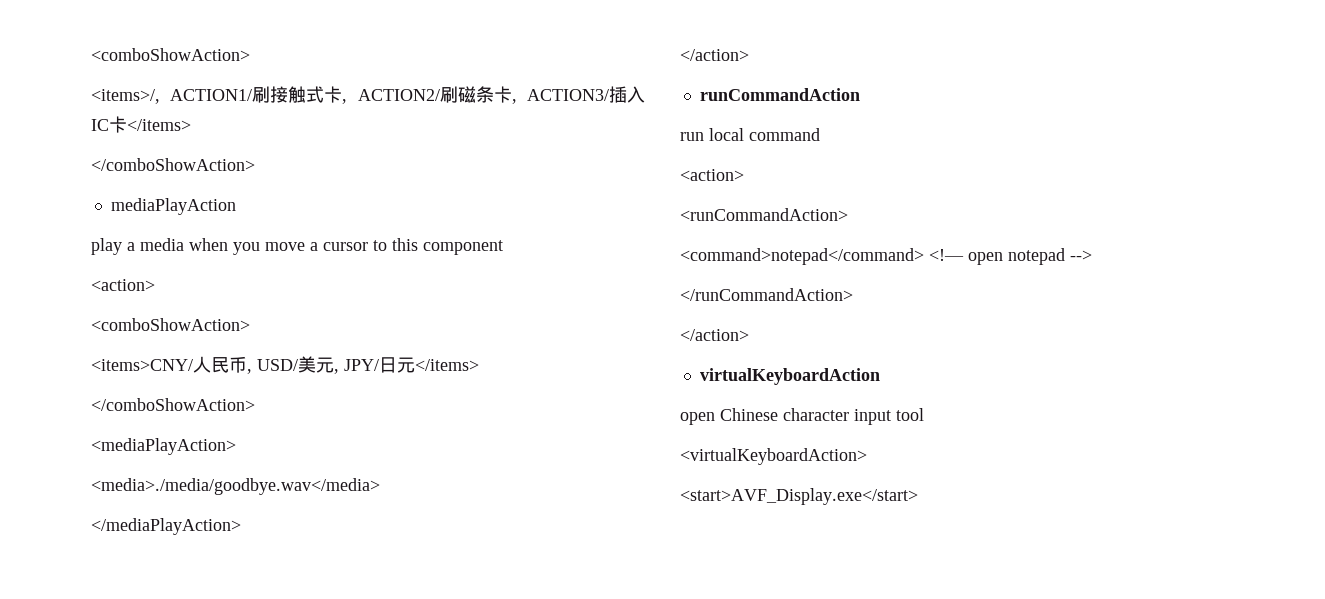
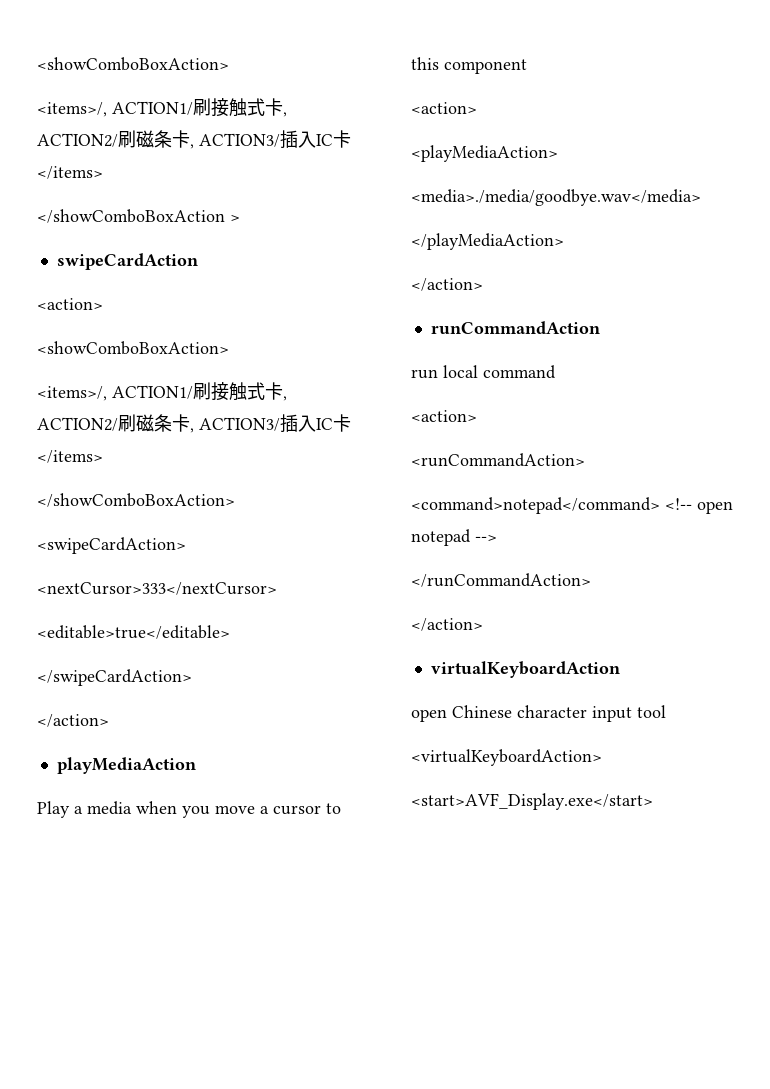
[91,48,250,61] <comboShowAction> -> [37,57,229,71] <showComboBoxAction>
[91,158,255,171] [110,198,236,215] [91,238,122,255] </comboShowAction> // mediaPlayAction // play -> [37,209,240,223] [56,253,198,270] [37,298,103,310] [37,341,229,355] [37,382,287,401] [37,414,351,433] [37,450,103,463] [37,493,235,507] [37,537,186,554] [37,582,277,595] [37,625,230,639] [37,669,192,686] [37,714,109,727] [56,757,196,774] [37,801,70,818] </showComboBoxAction > // swipeCardAction // <action> // <showComboBoxAction> // <items>/, ACTION1/刷接触式卡, ACTION2/刷磁条卡, ACTION3/插入IC卡</items> // </showComboBoxAction> // <swipeCardAction> // <nextCursor>333</nextCursor> // <editable>true</editable> // </swipeCardAction> // </action> // playMediaAction // Play
[91,318,250,331] [91,356,479,374] [91,398,255,411] [91,438,236,455] <comboShowAction> // <items>CNY/人民币, USD/美元, JPY/日元</items> // </comboShowAction> // <mediaPlayAction> -> [411,145,558,162] <playMediaAction>
[91,518,241,535] </mediaPlayAction> -> [411,233,564,250] </playMediaAction>
[929,249,964,261] <!— -> [665,498,692,510] <!--

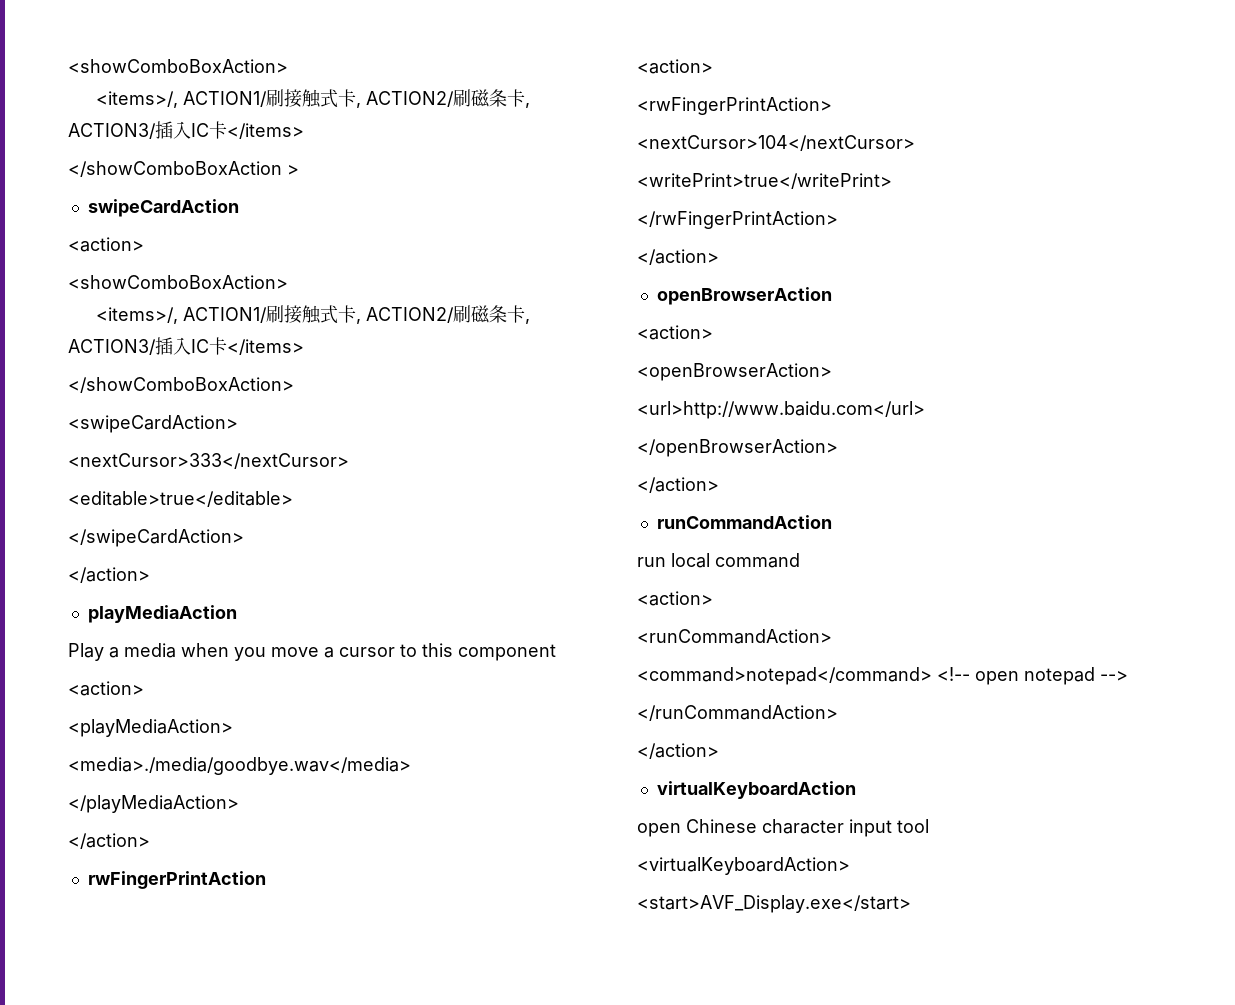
(483, 284) none -> [87,871,266,889] [637,59,713,74] [637,97,832,115] [637,135,915,151] [637,173,892,189] [637,211,838,229] [637,249,719,265] [656,287,832,305] [637,325,713,340] [637,363,832,381] [637,401,925,419] [637,439,838,457] [637,477,719,493] // rwFingerPrintAction // <action> // <rwFingerPrintAction> // <nextCursor>104</nextCursor> // <writePrint>true</writePrint> // </rwFingerPrintAction> // </action> // openBrowserAction // <action> // <openBrowserAction> // <url>http://www.baidu.com</url> // </openBrowserAction> // </action>

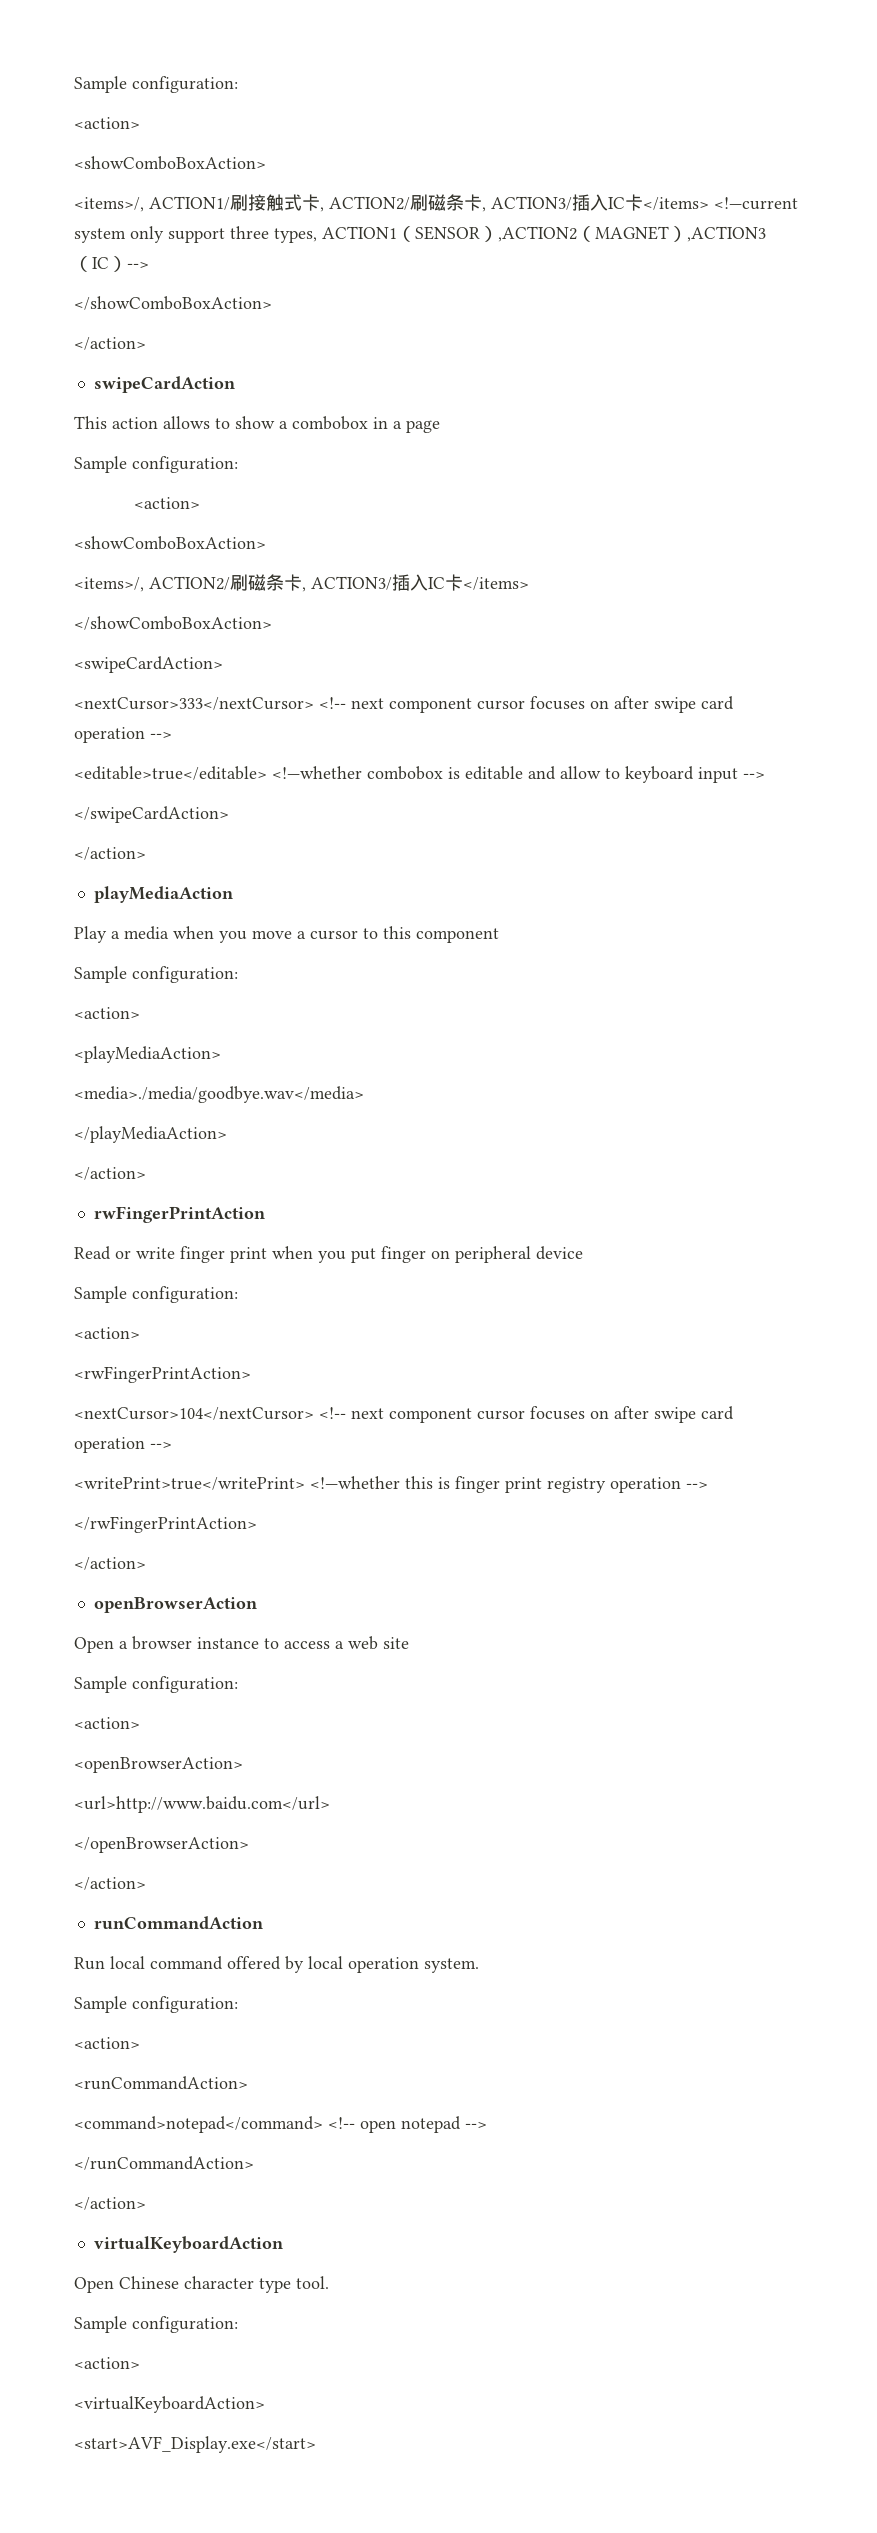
[68,59,288,73] [95,89,530,108] [68,121,304,139] [68,161,299,177] [87,199,239,217] <showComboBoxAction> // <items>/, ACTION1/刷接触式卡, ACTION2/刷磁条卡, ACTION3/插入IC卡</items> // </showComboBoxAction > // swipeCardAction -> [74,76,238,93] Sample configuration:
[68,377,294,393] [68,415,238,433] [68,453,349,469] [68,491,293,507] // </showComboBoxAction> // <swipeCardAction> // <nextCursor>333</nextCursor> // <editable>true</editable> -> [714,197,798,210] [74,226,766,243] [74,256,149,272] [74,296,272,310] [74,337,146,350] [93,376,235,393] [74,416,440,433] [74,456,238,473] [133,497,200,509] [74,536,266,550] [74,574,529,592] [74,616,272,630] [74,656,223,673] [74,696,734,713] [74,727,172,743] [74,766,765,783] <!—current system only support three types, ACTION1（SENSOR）,ACTION2（MAGNET）,ACTION3（IC）--> // </showComboBoxAction> // </action> // swipeCardAction // This action allows to show a combobox in a page // Sample configuration: // <action> // <showComboBoxAction> // <items>/, ACTION2/刷磁条卡, ACTION3/插入IC卡</items> // </showComboBoxAction> // <swipeCardAction> // <nextCursor>333</nextCursor> <!-- next component cursor focuses on after swipe card operation --> // <editable>true</editable> <!—whether combobox is editable and allow to keyboard input -->
(556, 652) none -> [74,966,238,983] // Sample configuration:
[637,59,713,74] [637,97,832,115] [637,135,915,151] [637,173,892,189] [637,211,838,229] [637,249,719,265] [656,287,832,305] <action> // <rwFingerPrintAction> // <nextCursor>104</nextCursor> // <writePrint>true</writePrint> // </rwFingerPrintAction> // </action> // openBrowserAction -> [74,1246,583,1263] [74,1286,238,1303] [74,1327,140,1339] [74,1366,251,1383] [74,1406,734,1423] [74,1437,172,1453] [74,1476,708,1493] [74,1516,257,1533] [74,1557,146,1570] [93,1597,257,1613] [74,1636,409,1653] [74,1676,238,1693] Read or write finger print when you put finger on peripheral device // Sample configuration: // <action> // <rwFingerPrintAction> // <nextCursor>104</nextCursor> <!-- next component cursor focuses on after swipe card operation --> // <writePrint>true</writePrint> <!—whether this is finger print registry operation --> // </rwFingerPrintAction> // </action> // openBrowserAction // Open a browser instance to access a web site // Sample configuration:
[637,557,666,567] run -> [74,1957,105,1970] Run
(800, 560) none -> [227,1956,479,1973] [74,1996,238,2013] offered by local operation system. // Sample configuration:
[637,823,681,837] open -> [74,2277,114,2293] Open
[849,819,929,837] input tool -> [259,2276,329,2293] [74,2316,238,2333] [74,2357,140,2369] type tool. // Sample configuration: // <action>

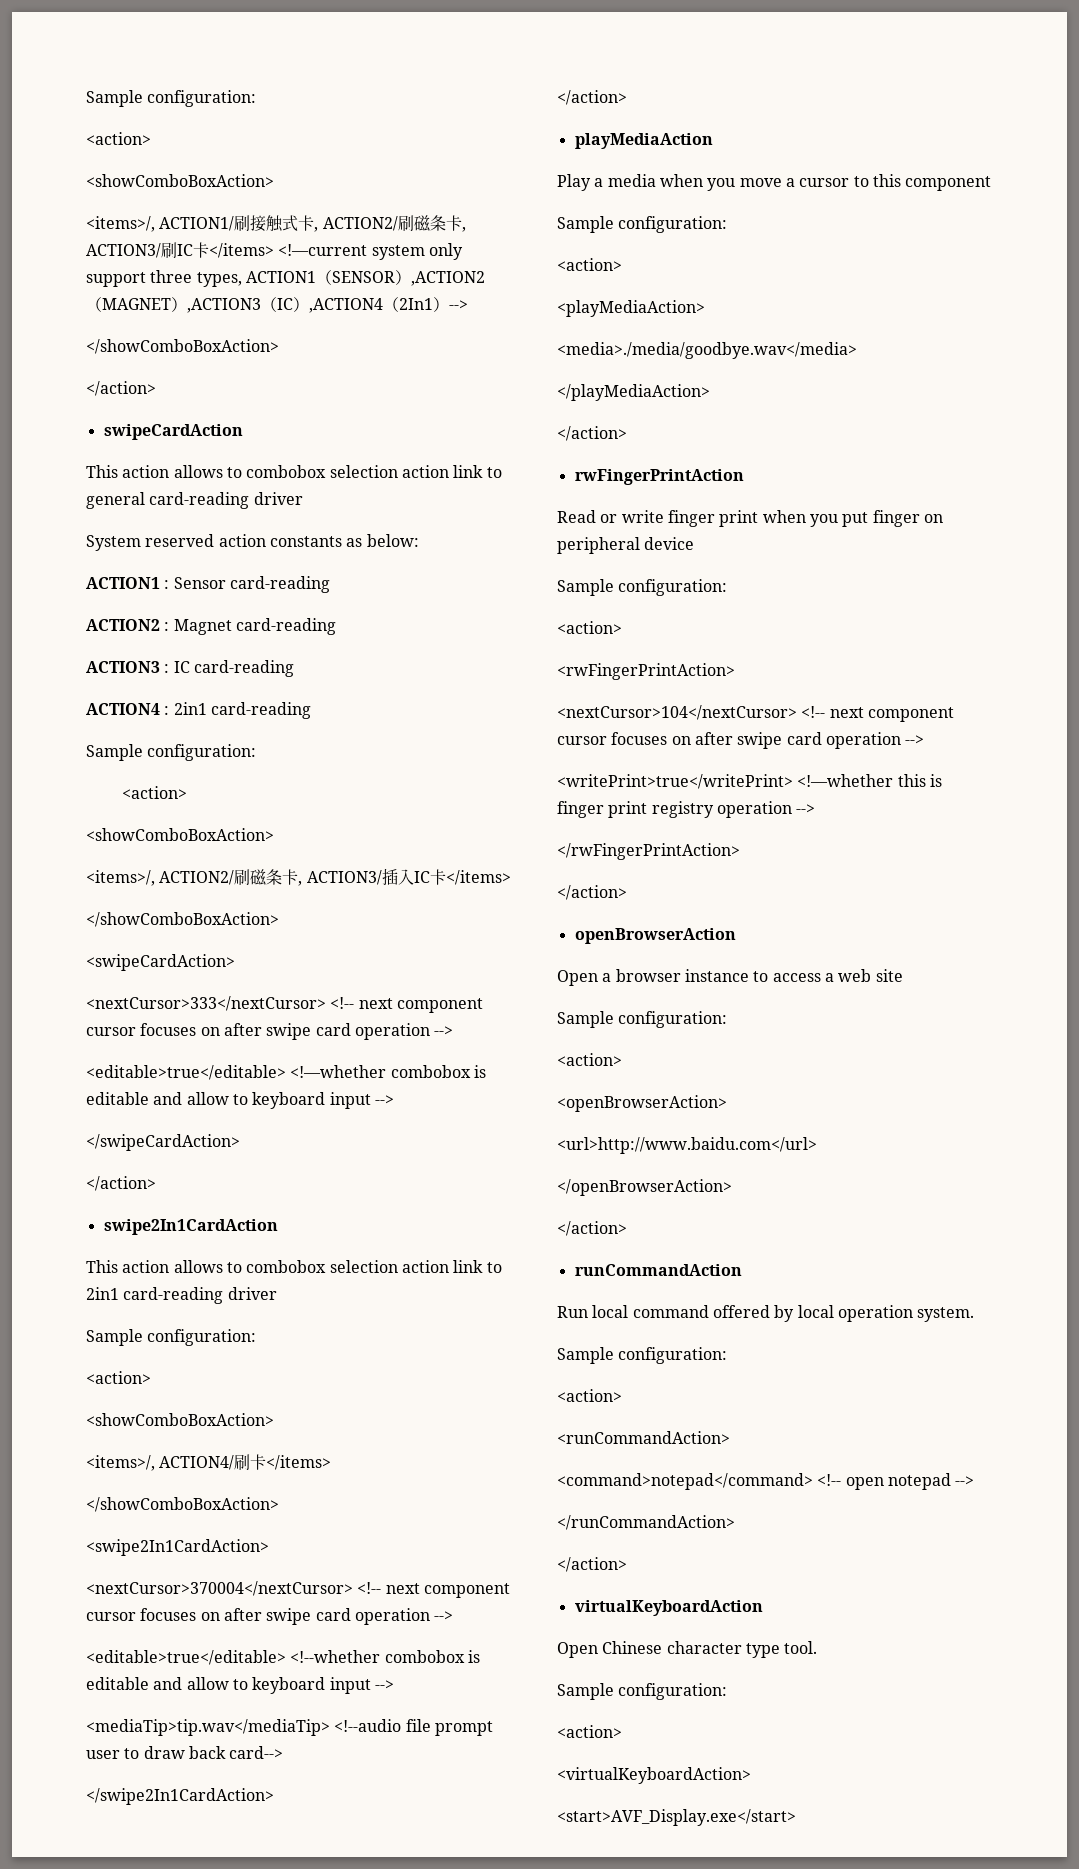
[572,194,608,211] 插入 -> [161,242,177,258] 刷
(127, 264) none -> [309,297,449,313] ,ACTION4（2In1）
[235,416,440,433] show a combobox in a page -> [246,465,502,478] [86,492,303,509] [86,534,419,551] [86,576,330,593] [86,618,336,635] [86,660,294,677] [86,702,311,719] combobox selection action link to general card-reading driver // System reserved action constants as below: // ACTION1 : Sensor card-reading // ACTION2 : Magnet card-reading // ACTION3 : IC card-reading // ACTION4 : 2in1 card-reading
(146, 853) none -> [103,1219,278,1235] [86,1260,502,1273] [86,1287,277,1304] [86,1329,257,1346] [86,1371,151,1384] [86,1413,274,1426] [86,1454,332,1471] [86,1497,279,1512] [86,1539,269,1556] [86,1581,510,1598] [86,1608,454,1625] [86,1650,480,1665] [86,1677,394,1694] [86,1719,493,1736] [86,1746,284,1759] [86,1788,274,1805] [557,90,627,105] // swipe2In1CardAction // This action allows to combobox selection action link to 2in1 card-reading driver // Sample configuration: // <action> // <showComboBoxAction> // <items>/, ACTION4/刷卡</items> // </showComboBoxAction> // <swipe2In1CardAction> // <nextCursor>370004</nextCursor> <!-- next component cursor focuses on after swipe card operation --> // <editable>true</editable> <!--whether combobox is editable and allow to keyboard input --> // <mediaTip>tip.wav</mediaTip> <!--audio file prompt user to draw back card--> // </swipe2In1CardAction> // </action>

